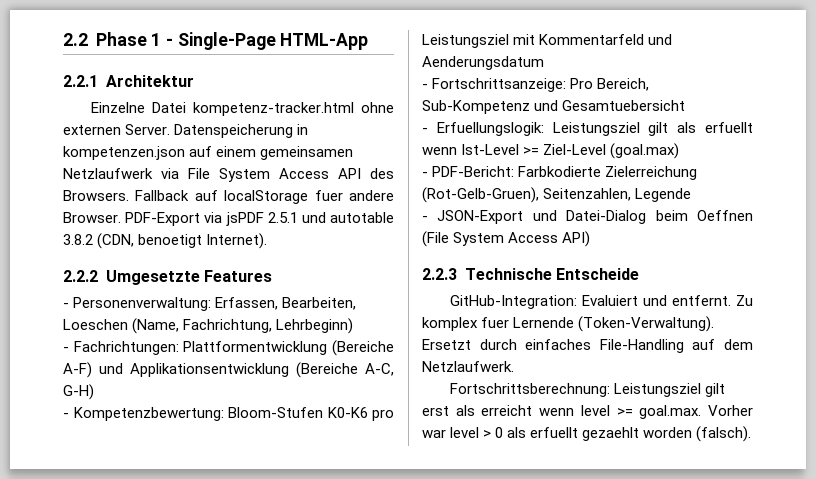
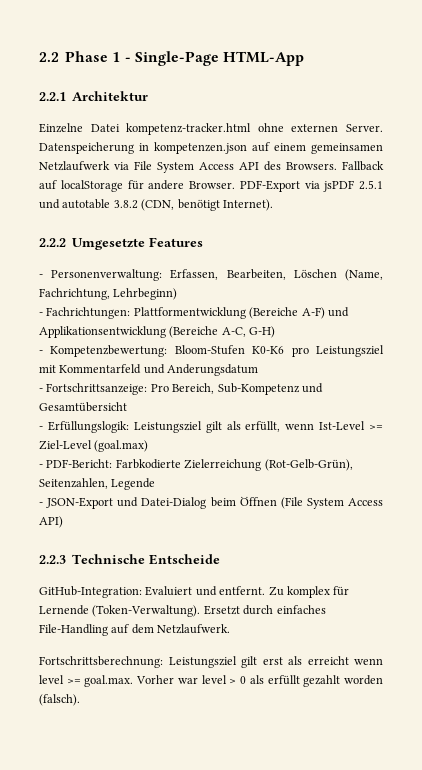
[314,190,343,201] fuer -> [127,180,144,190] für
[138,234,203,248] benoetigt -> [177,199,220,211] benötigt
[63,319,128,330] Loeschen -> [293,269,337,278] Löschen
[422,56,544,70] Aenderungsdatum -> [167,364,259,376] Anderungsdatum
[562,100,686,111] [422,122,544,136] Gesamtuebersicht // - Erfuellungslogik: -> [39,402,127,412] [39,421,129,433] Gesamtübersicht // - Erfüllungslogik:
[705,122,753,133] erfuellt -> [245,421,281,432] erfüllt,
[422,187,539,203] (Rot-Gelb-Gruen), -> [264,459,353,471] (Rot-Gelb-Grün),
[697,210,753,221] Oeffnen -> [239,496,277,506] Öffnen
[481,317,510,328] fuer -> [333,586,350,596] für
[530,427,640,441] erfuellt gezaehlt -> [267,675,341,687] erfüllt gezahlt

